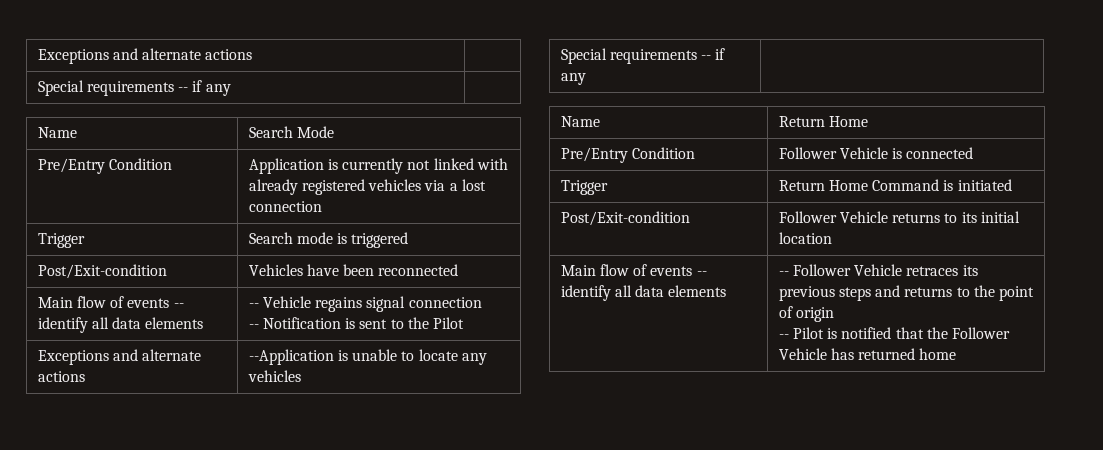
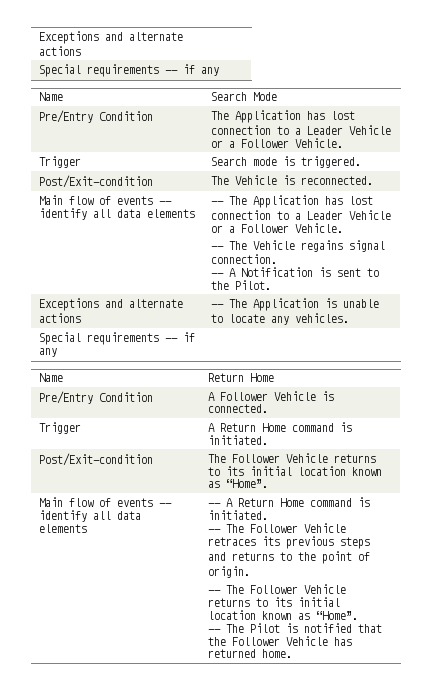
[248,158,509,174] [248,179,487,195] [248,201,322,212] Application is currently not linked with already registered vehicles via a lost connection -> [210,110,355,123] [210,125,391,135] [210,138,343,148] The Application has lost connection to a Leader Vehicle or a Follower Vehicle.
[351,232,409,248] [37,264,167,279] [248,264,459,276] triggered // Post/Exit-condition | Vehicles have been reconnected -> [300,156,361,168] [38,175,153,188] [210,175,373,185] triggered. // Post/Exit-condition | The Vehicle is reconnected.
(259, 305) none -> [228,195,373,208] [210,210,391,220] [210,223,343,233] [210,241,247,250] The Application has lost connection to a Leader Vehicle or a Follower Vehicle. // -- The
[408,297,482,308] [248,324,259,329] connection // -- -> [210,254,277,264] [210,268,236,277] connection. // -- A
[433,317,465,329] [37,349,202,365] [37,371,85,382] [248,349,334,365] Pilot // Exceptions and alternate actions | --Application -> [234,280,271,290] [38,298,183,311] [38,313,81,323] [210,298,319,311] Pilot. // Exceptions and alternate actions | -- The Application
[247,370,301,382] vehicles -> [294,313,349,323] vehicles.
(695, 153) none -> [207,392,215,401] A
[906,147,974,159] [560,180,608,195] [778,179,1012,191] [560,211,690,226] [778,211,1021,223] [778,232,832,244] connected // Trigger | Return Home Command is initiated // Post/Exit-condition | Follower Vehicle returns to its initial location -> [207,404,268,413] [38,422,81,434] [207,422,352,432] [207,435,268,445] [38,453,153,466] [207,453,376,463] [207,466,382,476] [207,479,268,488] connected. // Trigger | A Return Home command is initiated. // Post/Exit-condition | The Follower Vehicle returns to its initial location known as “Home”.
(789, 273) none -> [225,497,370,507] [207,510,268,520] [207,524,244,533] A Return Home command is initiated. // -- The
[795,307,834,322] [778,334,789,339] origin // -- -> [207,566,250,578] [207,584,346,594] [207,597,340,607] [207,610,358,620] [207,624,244,633] origin. // -- The Follower Vehicle returns to its initial location known as “Home”. // -- The
[919,348,957,360] home -> [261,649,292,658] home.

